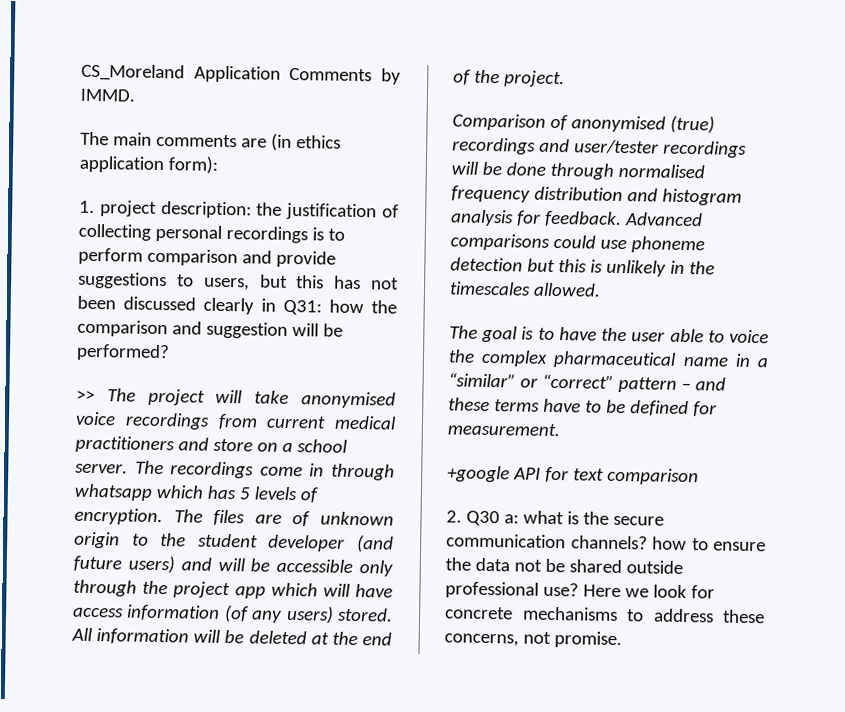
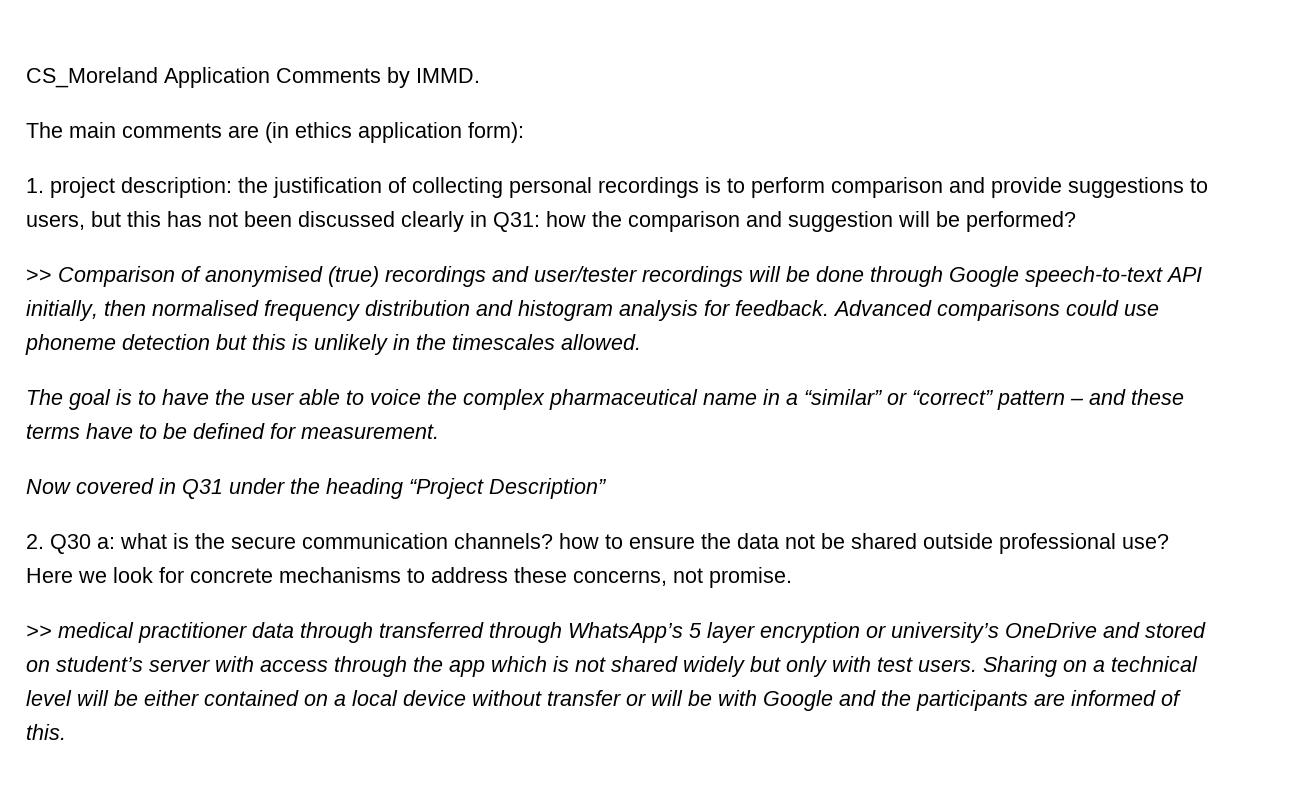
[106,388,396,409] [75,411,397,430] [75,435,348,454] [75,460,395,481] [74,483,318,503] [74,507,394,527] [74,531,394,553] [73,555,393,577] [73,579,394,599] [73,604,393,624] [71,627,392,646] [453,69,565,88] The project will take anonymised voice recordings from current medical practitioners and store on a school server. The recordings come in through whatsapp which has 5 levels of encryption. The files are of unknown origin to the student developer (and future users) and will be accessible only through the project app which will have access information (of any users) stored. All information will be deleted at the end of the project. // -> (52, 275) none
(614, 171) none -> [949,266,1202,287] [26,300,146,321] Google speech-to-text API initially, then
[447,465,699,486] +google API for text comparison -> [26,478,606,499] Now covered in Q31 under the heading “Project Description”
(622, 640) none -> [26,622,1206,643] [26,656,1198,677] [26,690,1181,711] [26,724,66,740] // >> medical practitioner data through transferred through WhatsApp’s 5 layer encryption or university’s OneDrive and stored on student’s server with access through the app which is not shared widely but only with test users. Sharing on a technical level will be either contained on a local device without transfer or will be with Google and the participants are informed of this.

